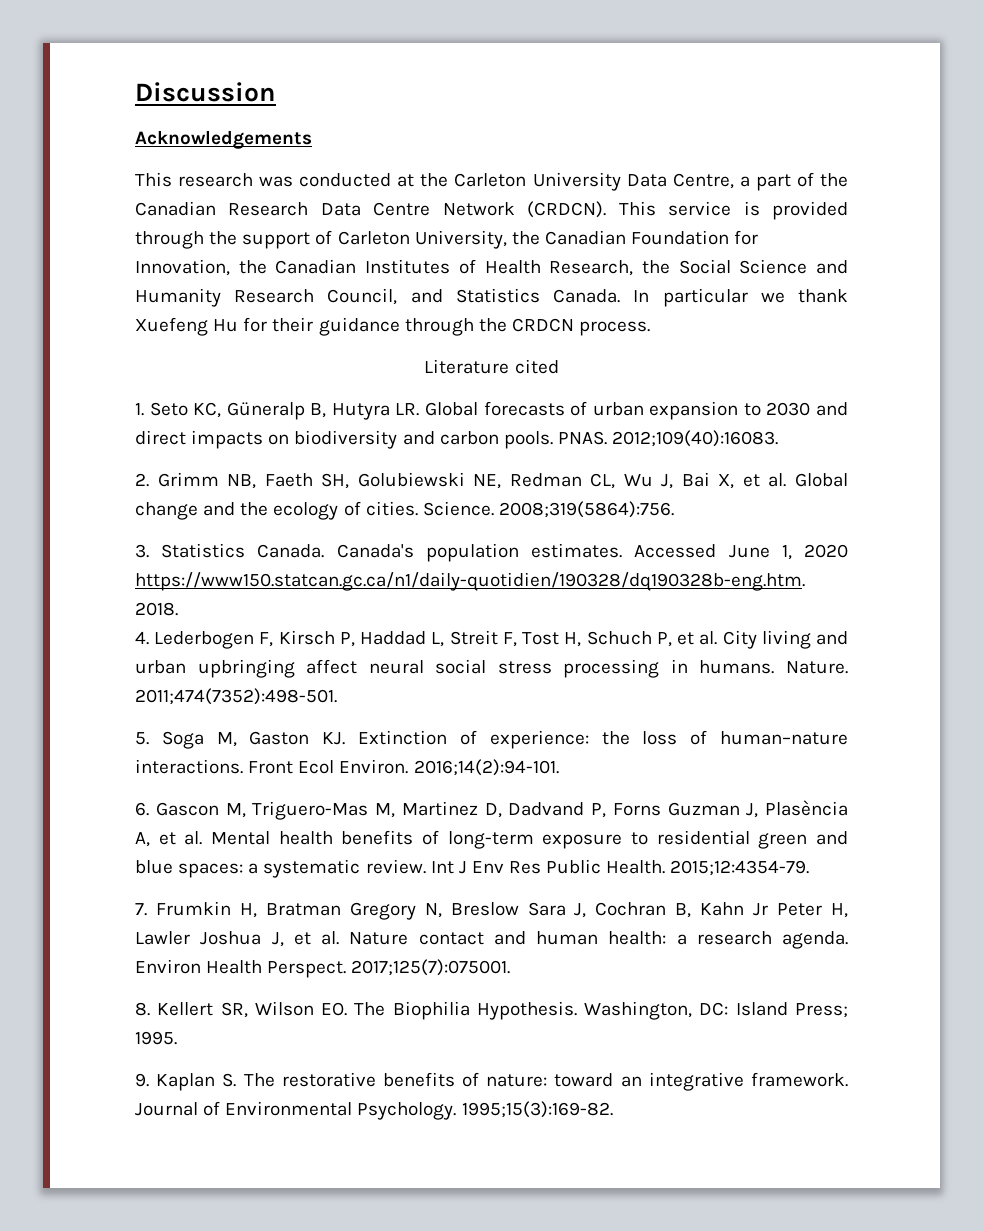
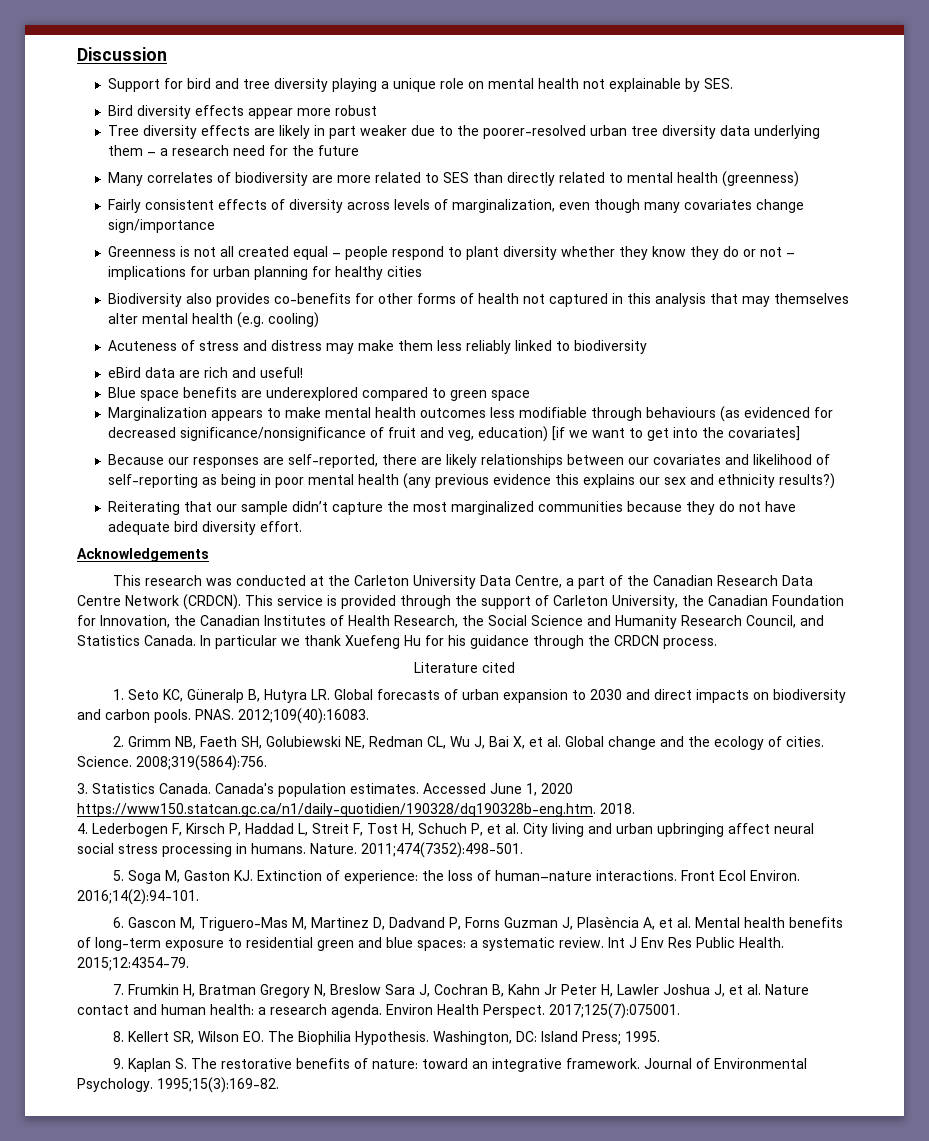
(276, 92) none -> [108,78,734,92] [108,105,378,119] [108,125,821,139] [108,145,360,156] [108,171,800,187] [108,199,805,213] [108,219,216,233] [108,246,796,260] [108,266,423,280] [108,293,850,307] [108,312,320,328] [108,340,648,354] [108,367,304,378] [108,387,531,401] [108,406,834,422] [108,426,801,442] [108,454,831,468] [108,473,836,489] [108,501,797,515] [108,521,303,535] // Support for bird and tree diversity playing a unique role on mental health not explainable by SES. // Bird diversity effects appear more robust // Tree diversity effects are likely in part weaker due to the poorer-resolved urban tree diversity data underlying them – a research need for the future // Many correlates of biodiversity are more related to SES than directly related to mental health (greenness) // Fairly consistent effects of diversity across levels of marginalization, even though many covariates change sign/importance // Greenness is not all created equal – people respond to plant diversity whether they know they do or not – implications for urban planning for healthy cities // Biodiversity also provides co-benefits for other forms of health not captured in this analysis that may themselves alter mental health (e.g. cooling) // Acuteness of stress and distress may make them less reliably linked to biodiversity // eBird data are rich and useful! // Blue space benefits are underexplored compared to green space // Marginalization appears to make mental health outcomes less modifiable through behaviours (as evidenced for decreased significance/nonsignificance of fruit and veg, education) [if we want to get into the covariates] // Because our responses are self-reported, there are likely relationships between our covariates and likelihood of self-reporting as being in poor mental health (any previous evidence this explains our sex and ethnicity results?) // Reiterating that our sample didn’t capture the most marginalized communities because they do not have adequate bird diversity effort.
[272,317,314,332] their -> [448,635,466,646] his

